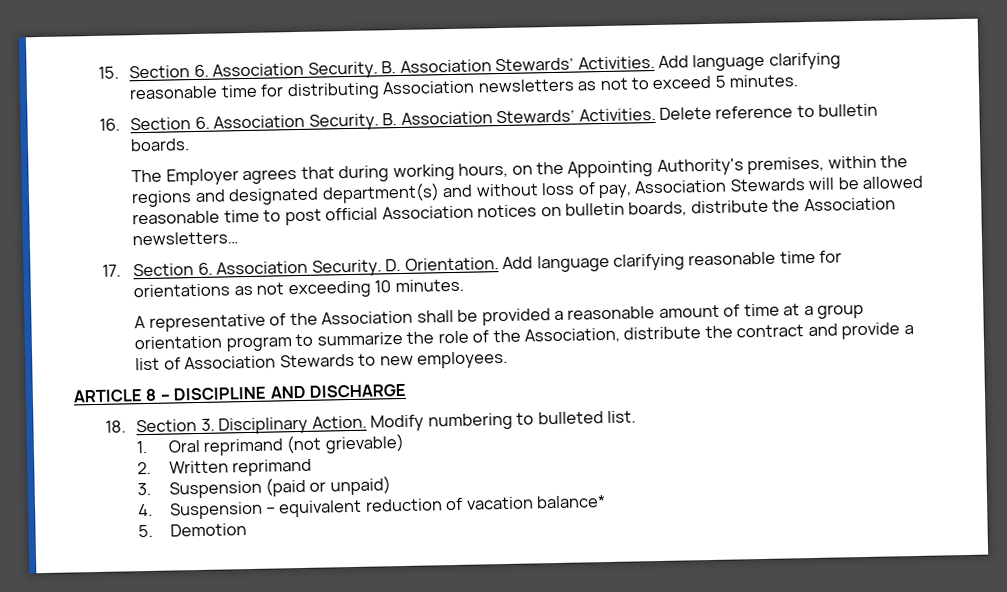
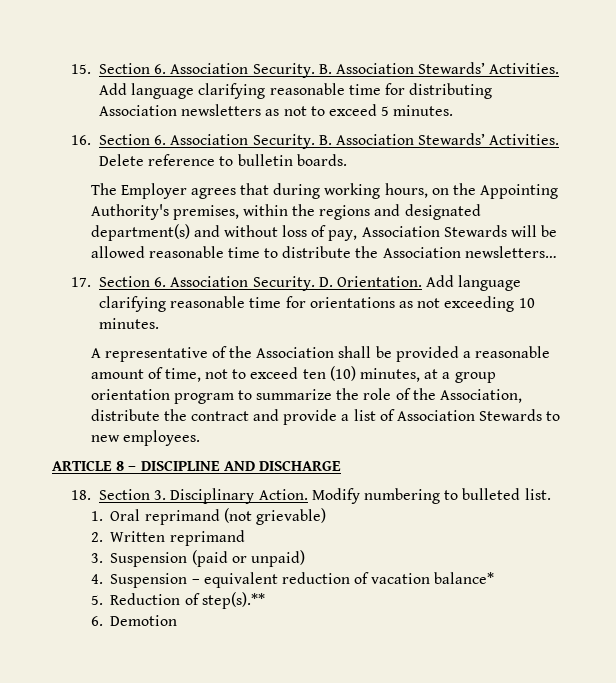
[284,201,688,226] post official Association notices on bulletin boards, -> (279, 253) none
[743,303,780,317] time -> [164,366,421,382] time, not to exceed ten (10) minutes,
(154, 531) none -> [110,592,265,609] [90,616,103,626] Reduction of step(s).** // 6.

